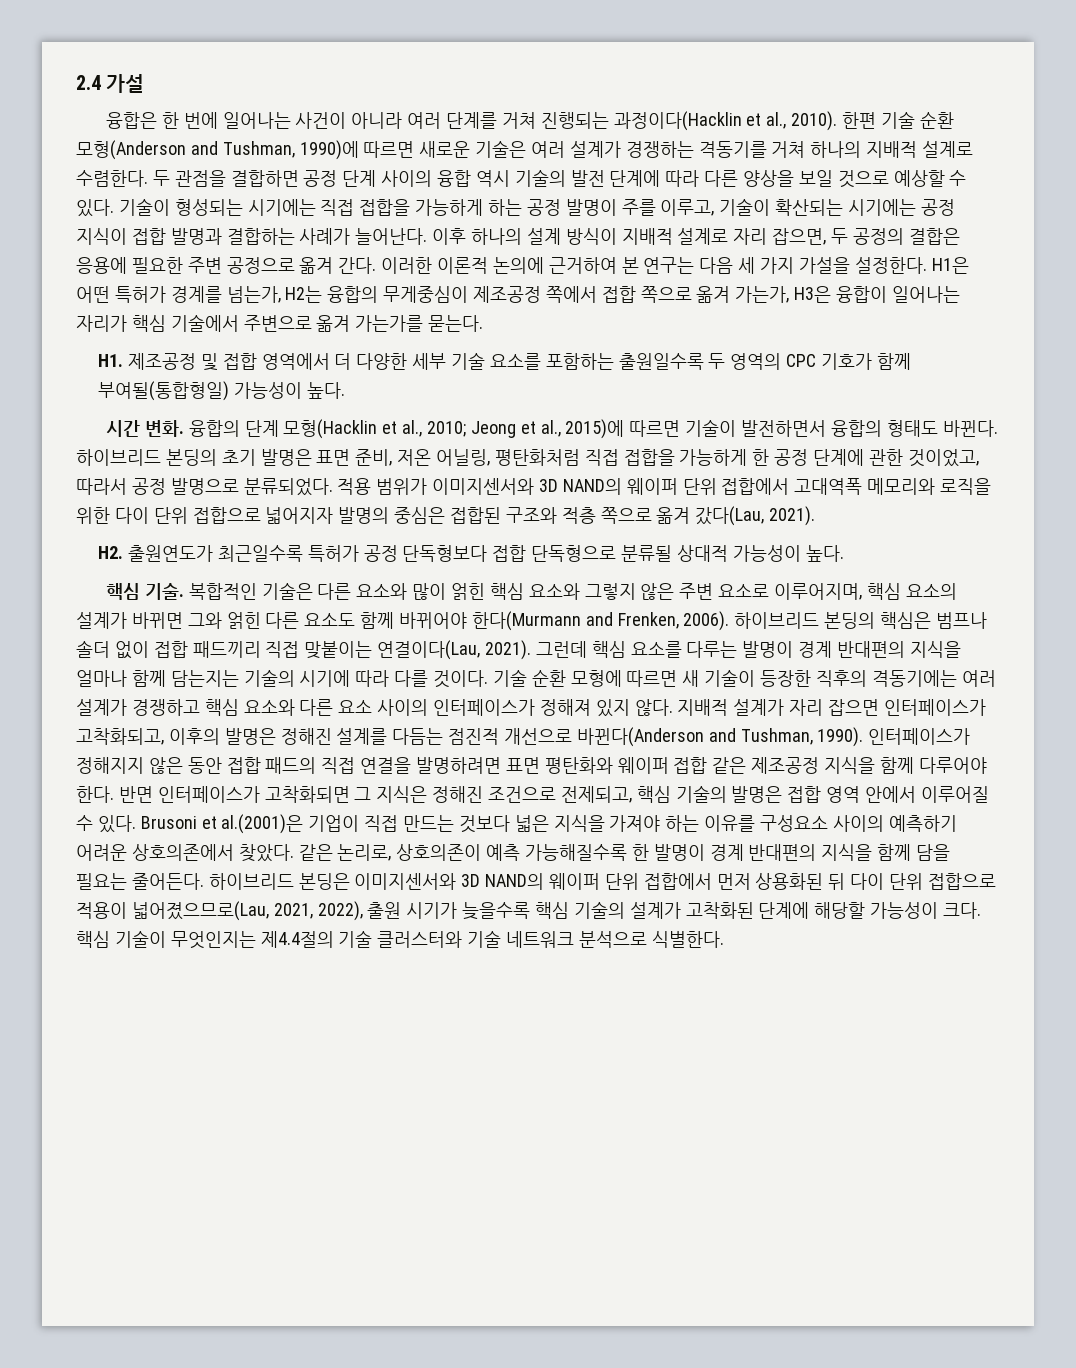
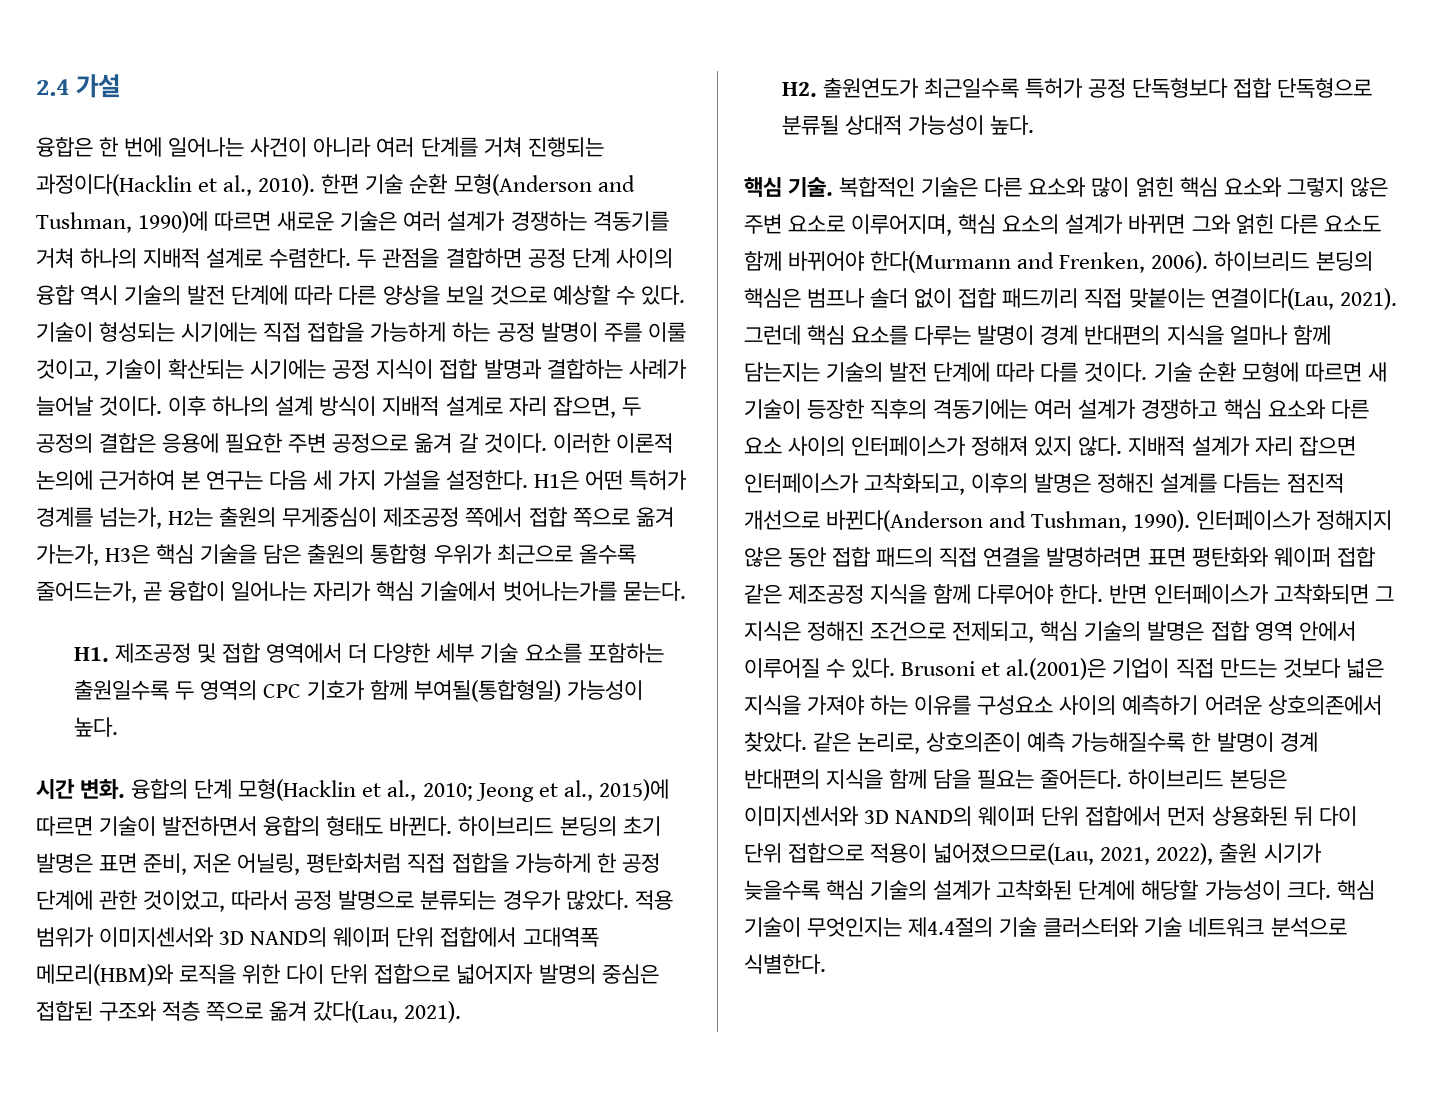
[660,199,715,216] 이루고, -> [647,322,686,342] [36,359,99,381] 이룰 것이고,
[355,228,428,245] 늘어난다. -> [36,396,163,416] 늘어날 것이다.
[338,257,377,274] 간다. -> [458,433,547,453] 갈 것이다.
[327,286,379,303] 융합의 -> [219,507,277,527] 출원의
(832, 294) none -> [156,544,636,564] [36,581,163,603] 핵심 기술을 담은 출원의 통합형 우위가 최근으로 올수록 줄어드는가, 곧
[243,315,424,332] 주변으로 옮겨 가는가를 -> [502,581,617,601] 벗어나는가를
[243,478,333,496] 분류되었다. -> [420,890,629,910] 분류되는 경우가 많았다.
[867,478,936,495] 메모리와 -> [36,964,174,986] 메모리(HBM)와
[299,670,351,687] 시기에 -> [889,362,991,382] 발전 단계에

